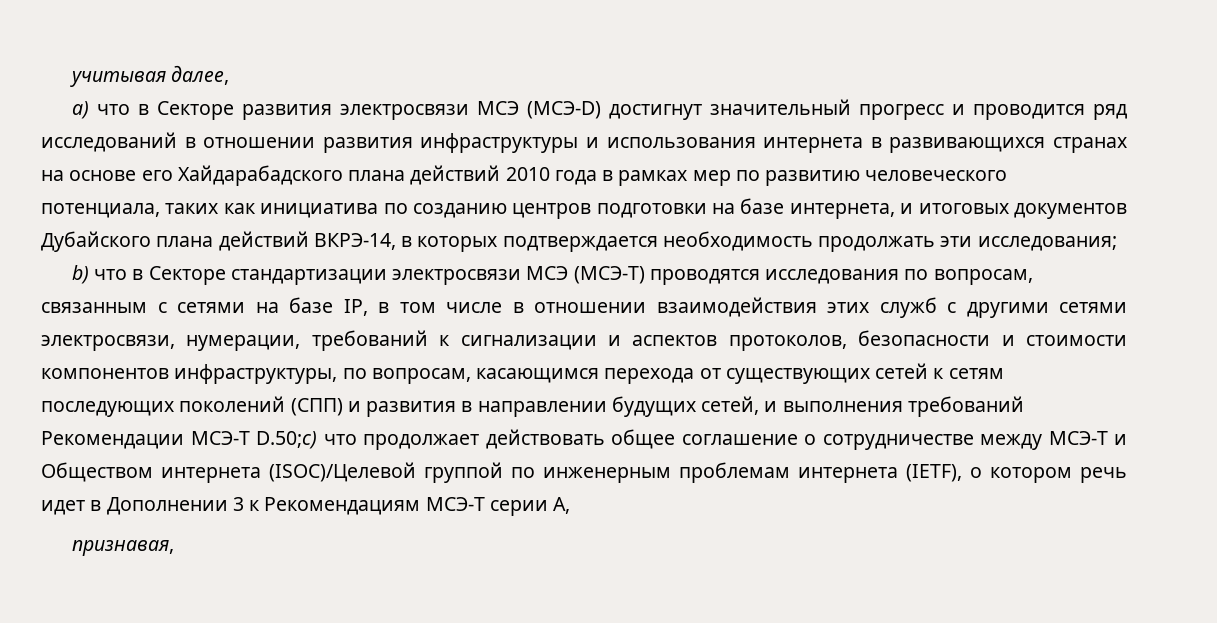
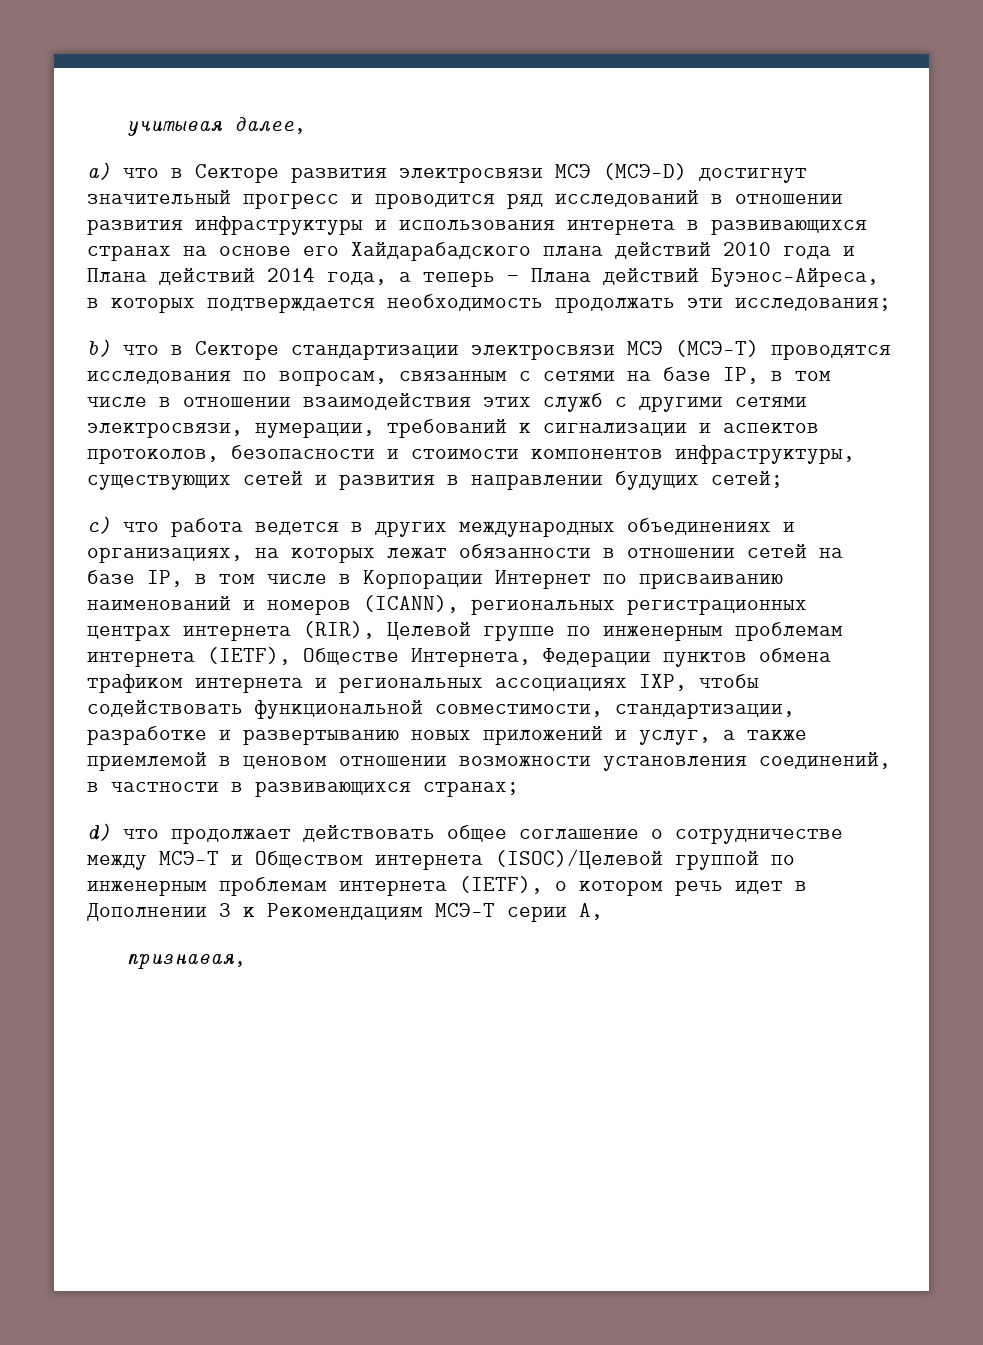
[602,170,1008,186] [41,198,1127,219] [41,231,396,252] в рамках мер по развитию человеческого потенциала, таких как инициатива по созданию центров подготовки на базе интернета, и итоговых документов Дубайского плана действий ВКРЭ-14, -> [843,246,855,256] [87,267,879,287] и Плана действий 2014 года, а теперь − Плана действий Буэнос-Айреса,
[342,363,1004,384] [41,396,343,417] по вопросам, касающимся перехода от существующих сетей к сетям последующих поколений (СПП) -> [87,471,303,490] существующих сетей
[701,396,1024,417] [41,431,317,449] сетей, и выполнения требований Рекомендации МСЭ-Т D.50;c) -> [711,471,783,488] [87,516,795,537] [87,544,843,563] [87,570,783,589] [87,595,807,615] [87,621,843,641] [87,647,831,667] [87,674,759,693] [87,700,795,719] [87,726,807,745] [87,752,891,771] [87,781,519,797] [87,823,111,841] сетей; // c) что работа ведется в других международных объединениях и организациях, на которых лежат обязанности в отношении сетей на базе IP, в том числе в Корпорации Интернет по присваиванию наименований и номеров (ICANN), региональных регистрационных центрах интернета (RIR), Целевой группе по инженерным проблемам интернета (IETF), Обществе Интернета, Федерации пунктов обмена трафиком интернета и региональных ассоциациях IXP, чтобы содействовать функциональной совместимости, стандартизации, разработке и развертыванию новых приложений и услуг, а также приемлемой в ценовом отношении возможности установления соединений, в частности в развивающихся странах; // d)

